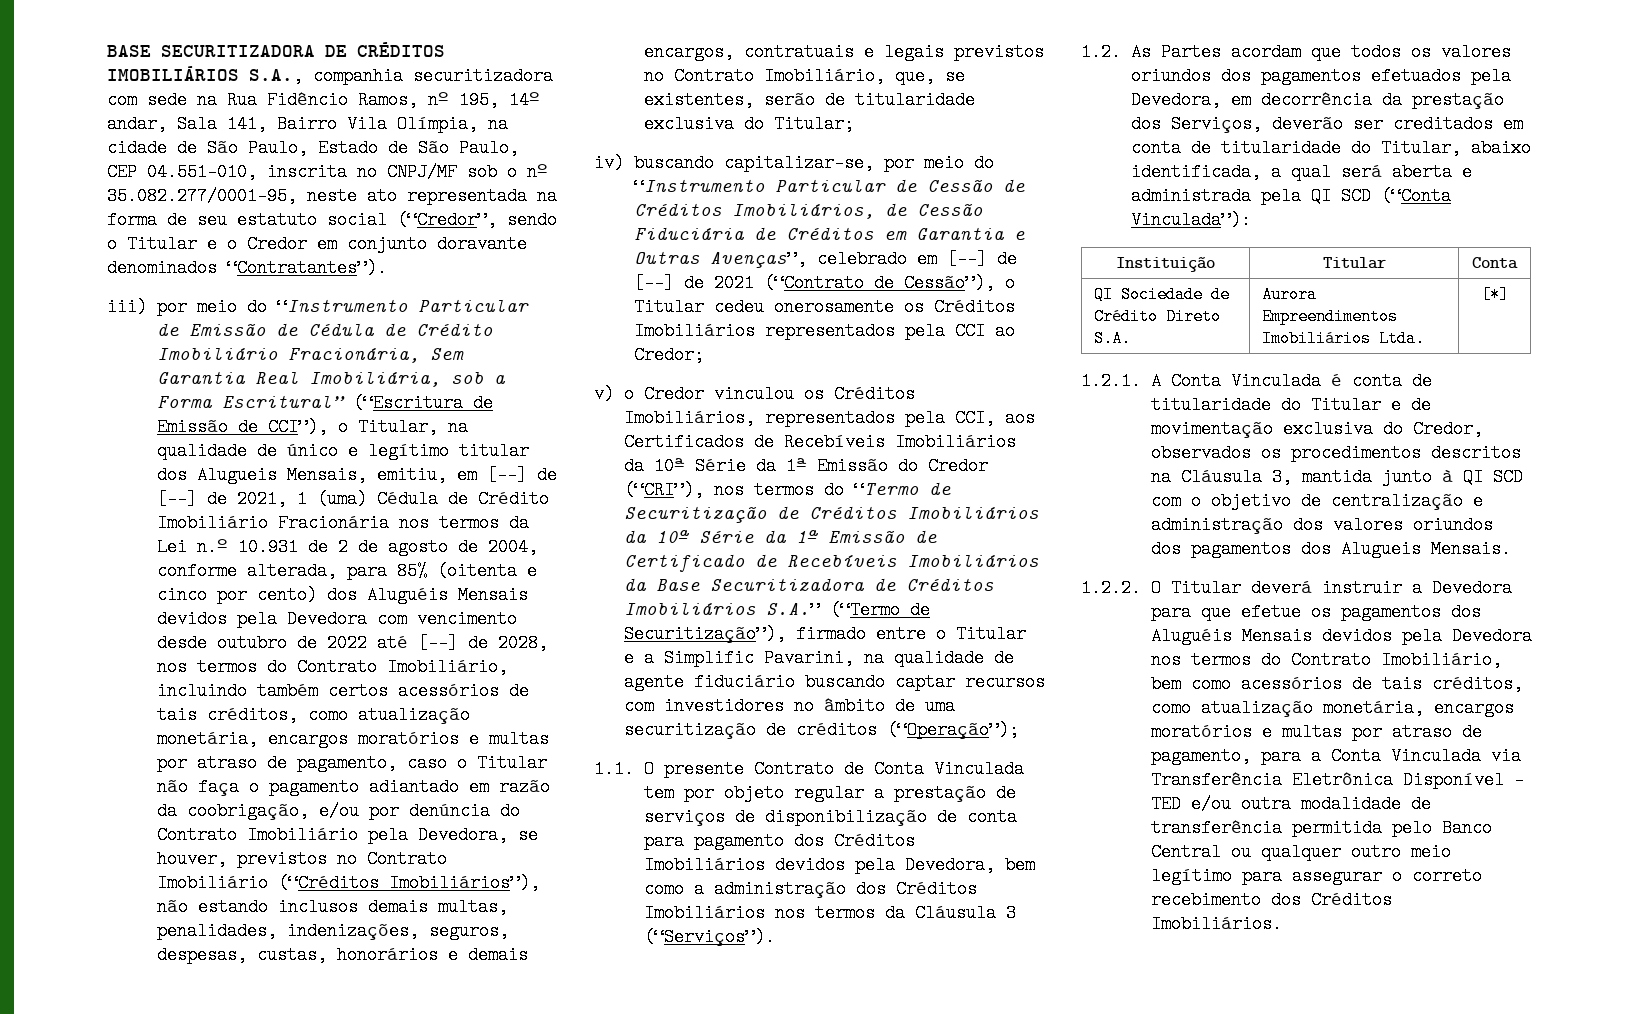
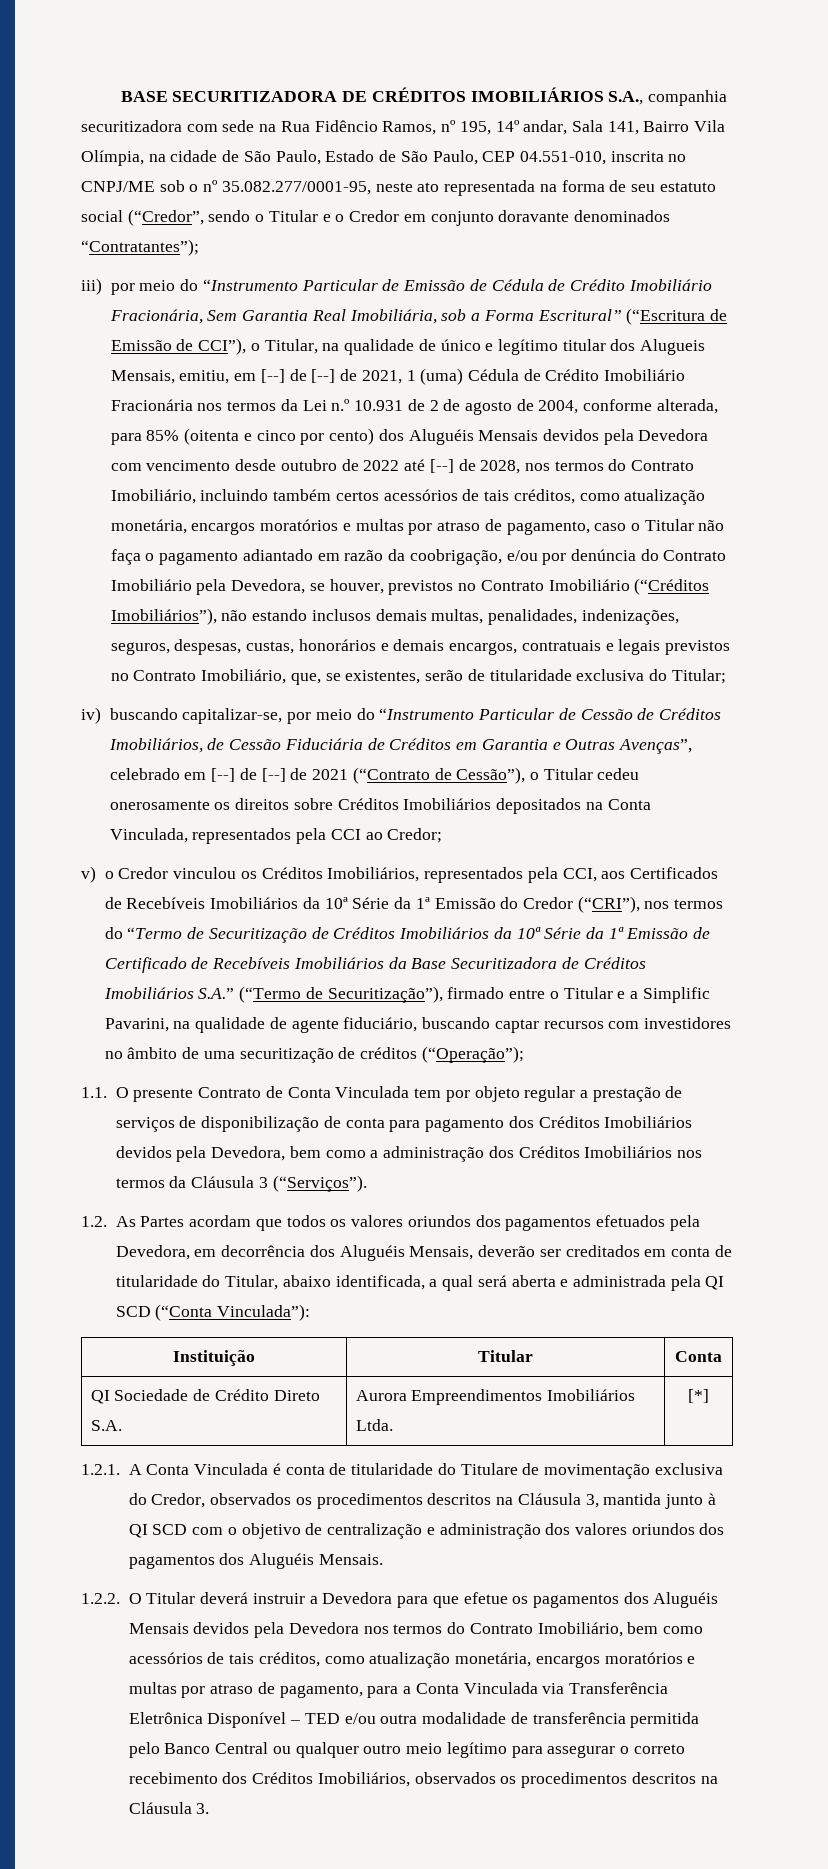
[387,163,457,181] CNPJ/MF -> [81,181,155,192] CNPJ/ME
[227,259,387,277] “Contratantes”). -> [81,239,199,256] “Contratantes”);
[933,298,1015,316] [633,322,755,340] Créditos Imobiliários -> [235,798,651,814] [109,828,188,843] direitos sobre Créditos Imobiliários depositados na Conta Vinculada,
[693,673,795,691] fiduciário -> [343,1017,418,1032] fiduciário,
[1381,91,1504,109] [1130,115,1262,133] da prestação dos Serviços, -> [309,1245,474,1261] dos Aluguéis Mensais,
[1310,396,1401,414] Titular e -> [460,1463,518,1475] Titulare
[1340,540,1421,558] Alugueis -> [249,1553,315,1569] Aluguéis
[1150,915,1282,933] Imobiliários. -> [317,1772,718,1788] [128,1802,210,1814] Imobiliários, observados os procedimentos descritos na Cláusula 3.

